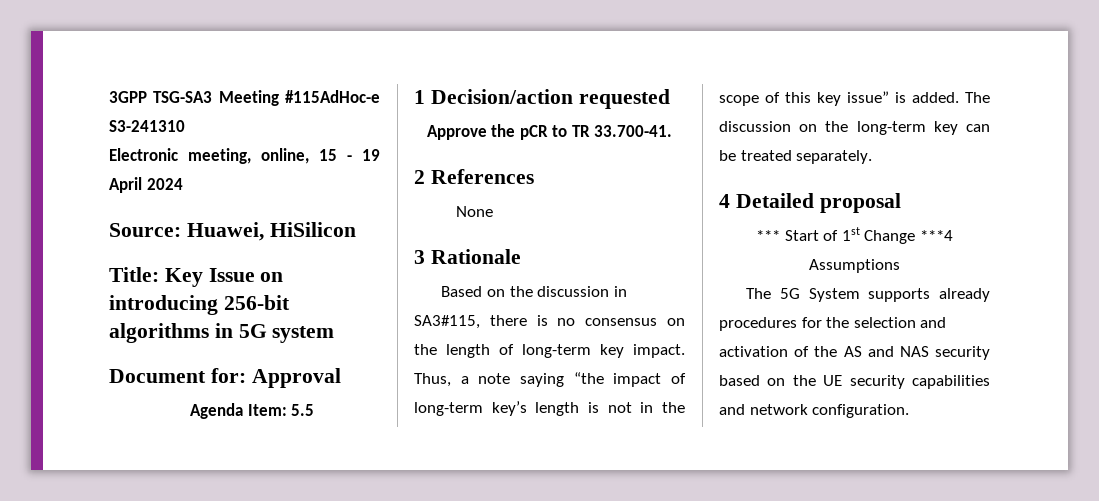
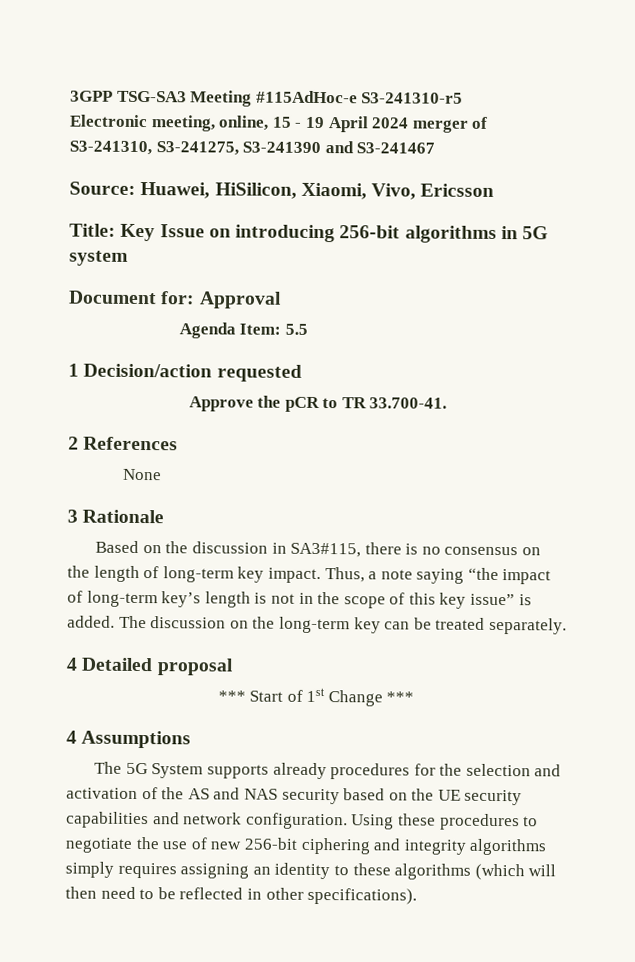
[109,120,185,132] S3-241310 -> [361,92,464,104] S3-241310-r5
[109,222,356,241] // Source: Huawei, HiSilicon -> [411,116,489,133] [69,140,436,156] [69,181,495,200] merger of S3-241310, S3-241275, S3-241390 and S3-241467 // Source: Huawei, HiSilicon, Xiaomi, Vivo, Ericsson
[919,230,953,241] ***4 -> [386,691,415,703] [66,730,77,744] *** // 4
(910, 411) none -> [351,813,539,831] [65,836,548,856] [65,861,557,881] [65,886,418,905] Using these procedures to negotiate the use of new 256-bit ciphering and integrity algorithms simply requires assigning an identity to these algorithms (which will then need to be reflected in other specifications).

